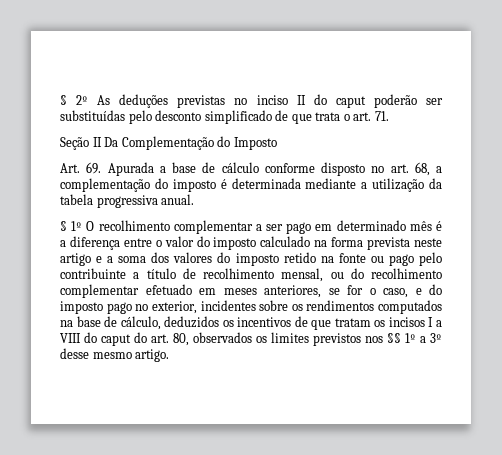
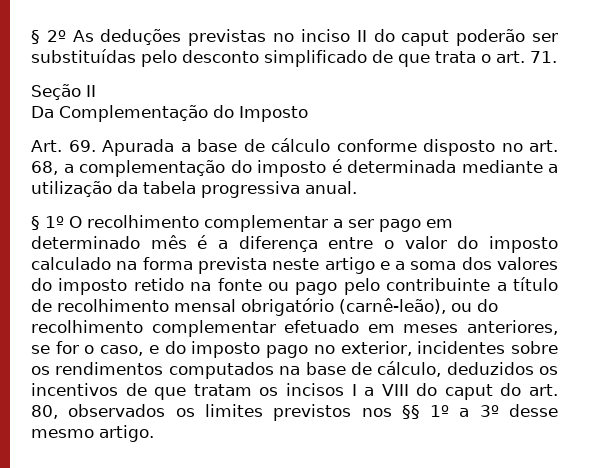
(102, 142) none -> (96, 91) //
[281,268,324,282] mensal, -> [174,298,446,316] mensal obrigatório (carnê-leão),

